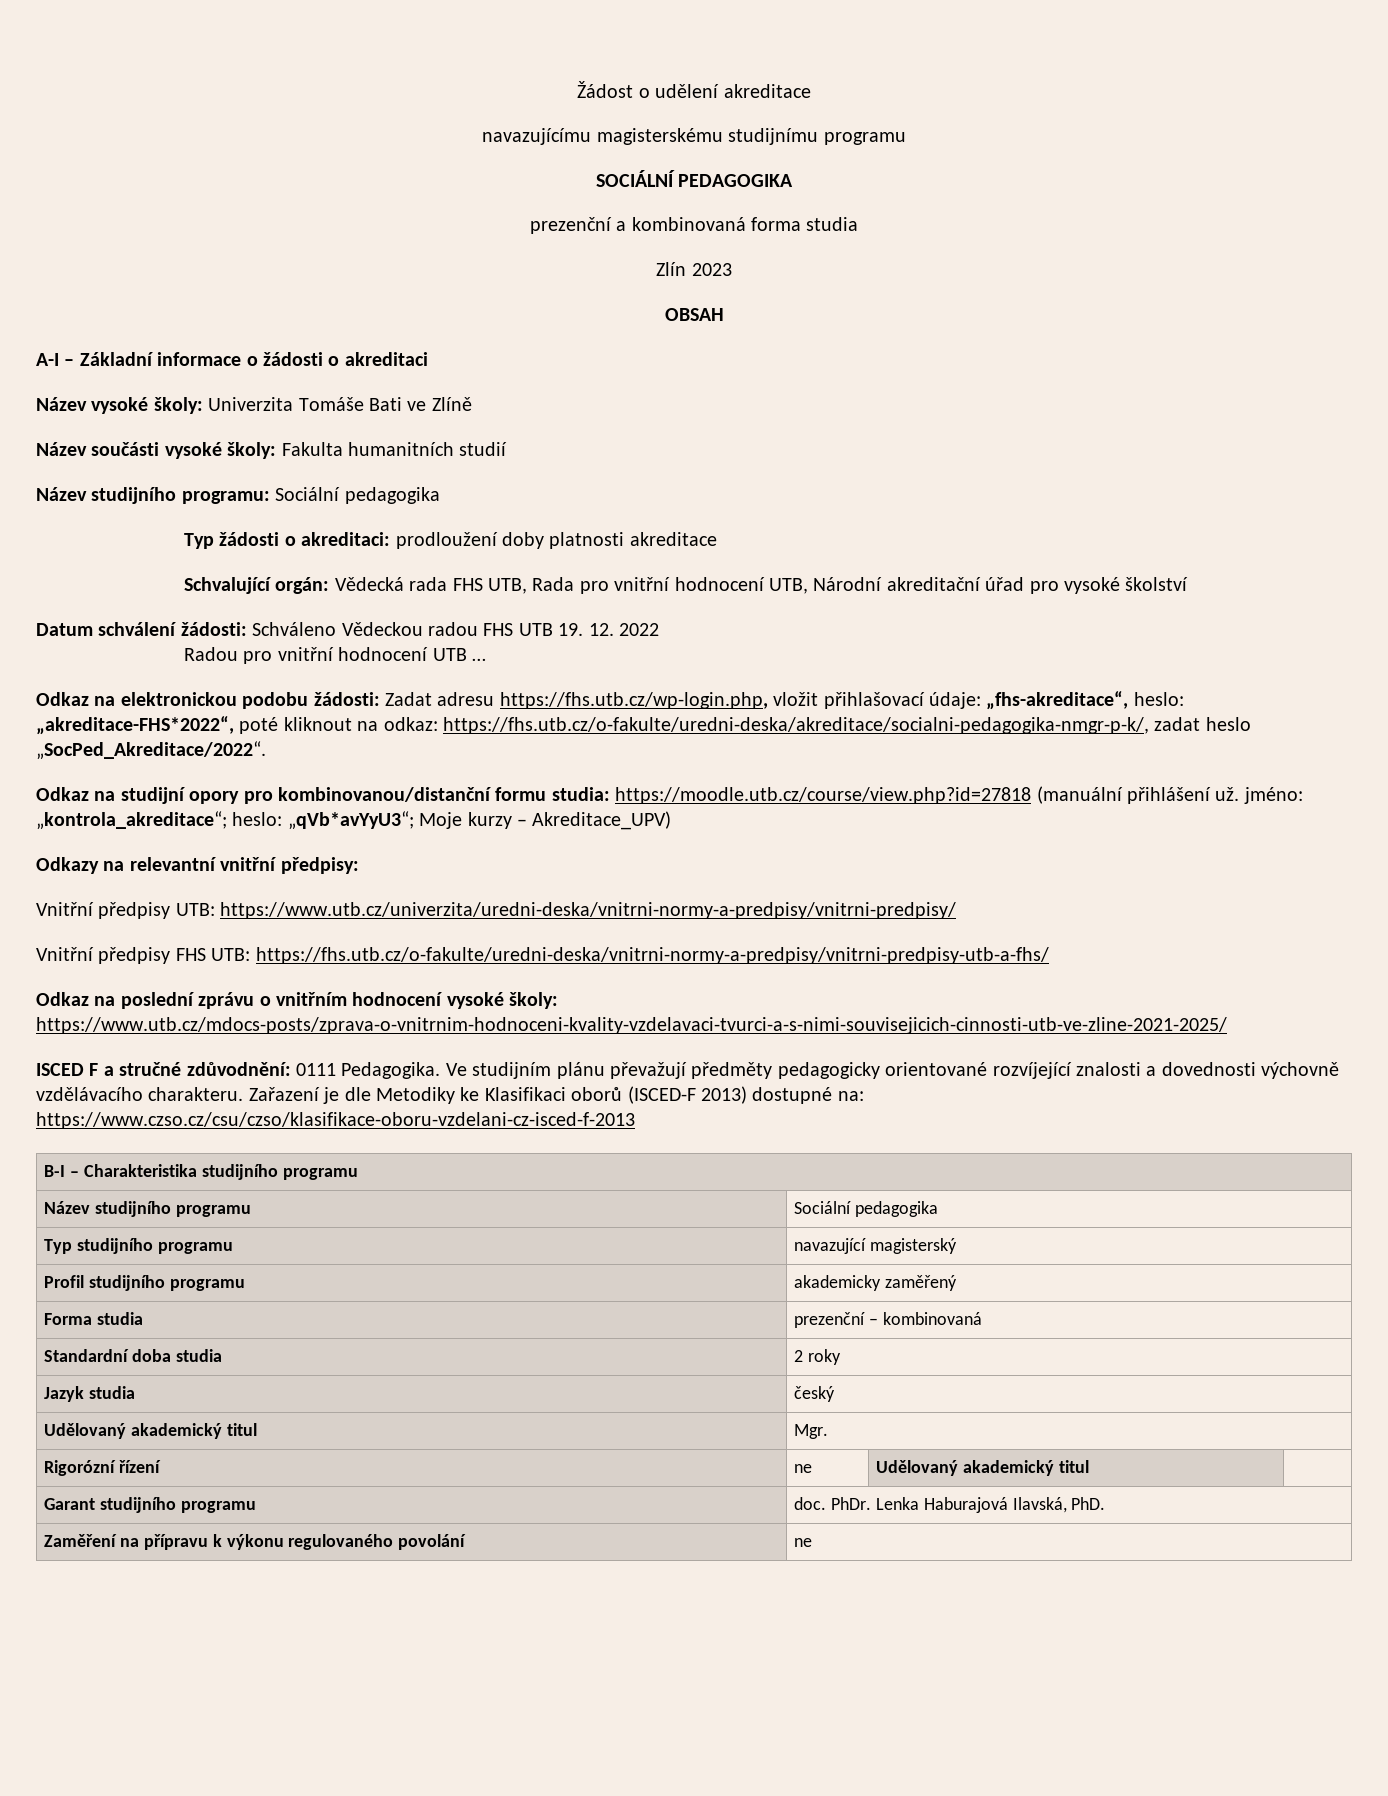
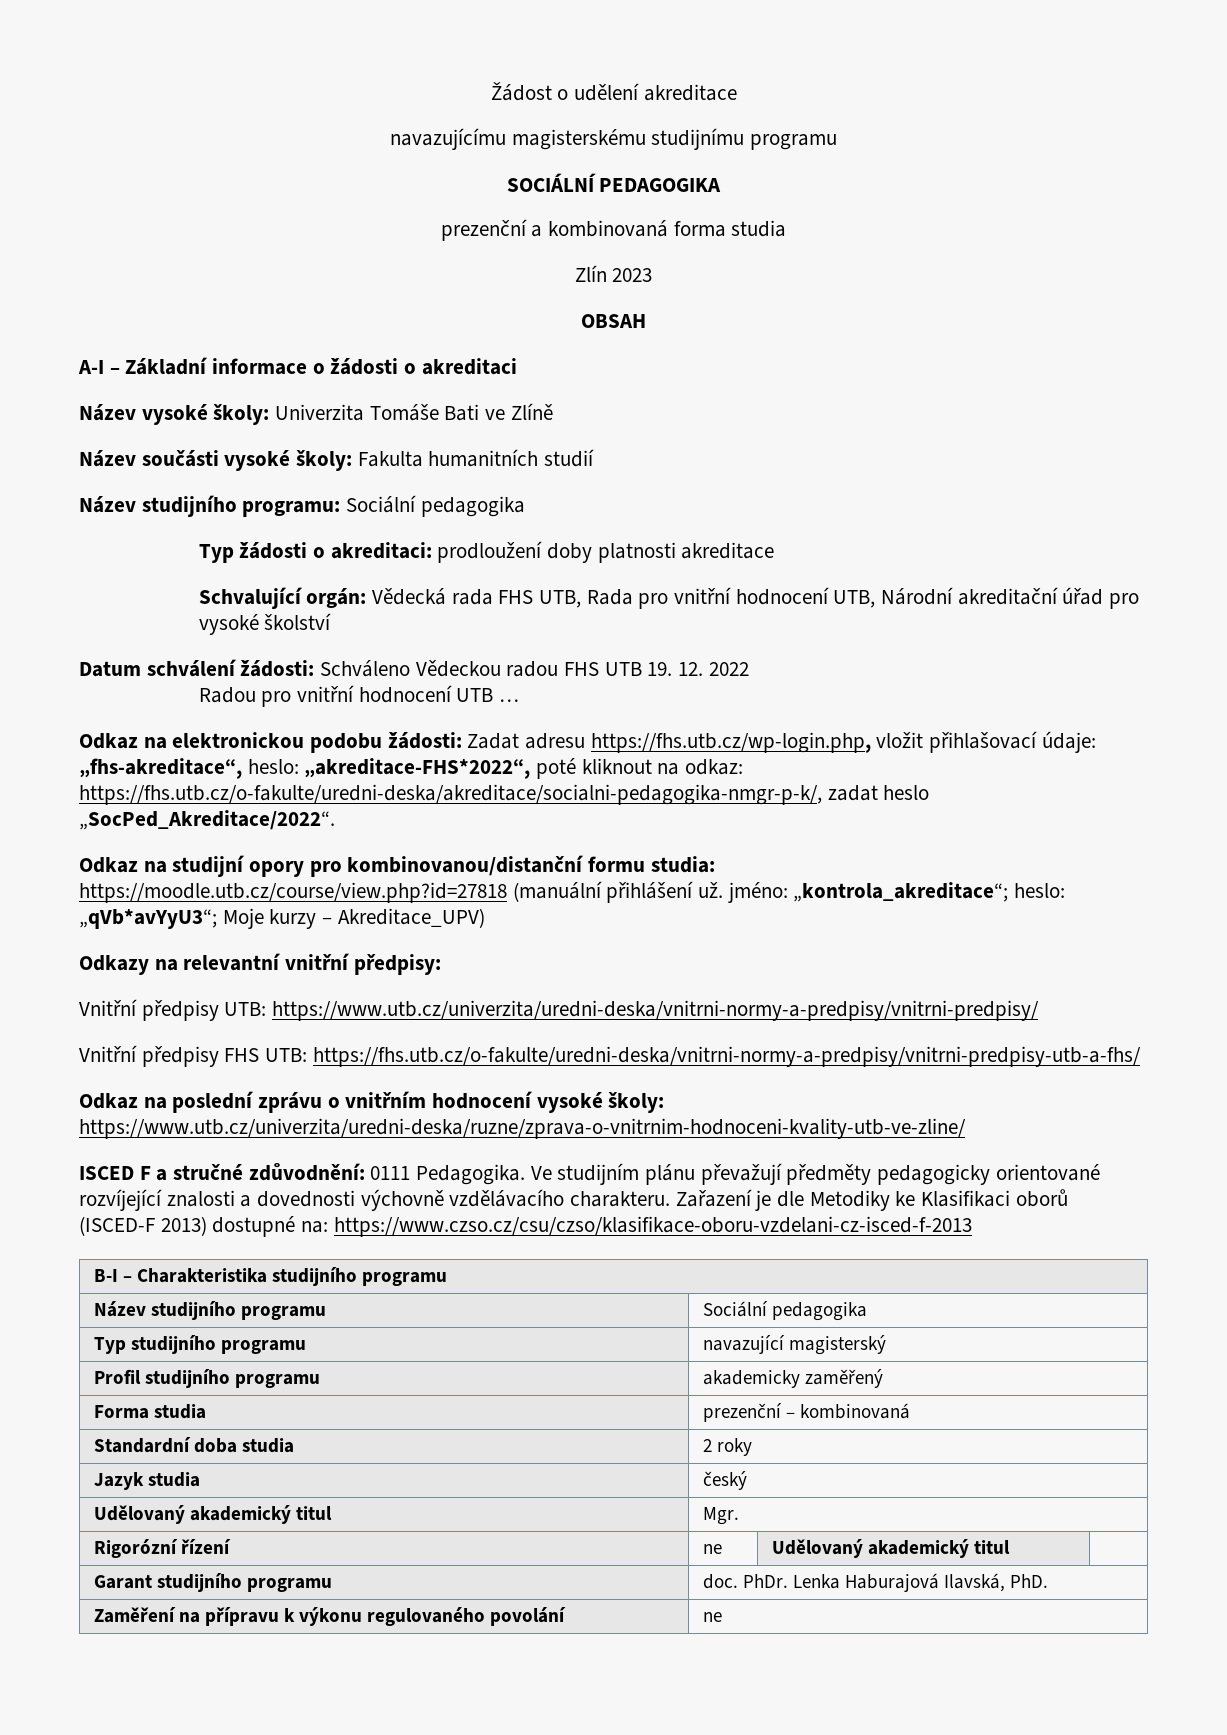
[36,1017,1227,1034] https://www.utb.cz/mdocs-posts/zprava-o-vnitrnim-hodnoceni-kvality-vzdelavaci-tvurci-a-s-nimi-souvisejicich-cinnosti-utb-ve-zline-2021-2025/ -> [79,1118,966,1139] https://www.utb.cz/univerzita/uredni-deska/ruzne/zprava-o-vnitrnim-hodnoceni-kvality-utb-ve-zline/

